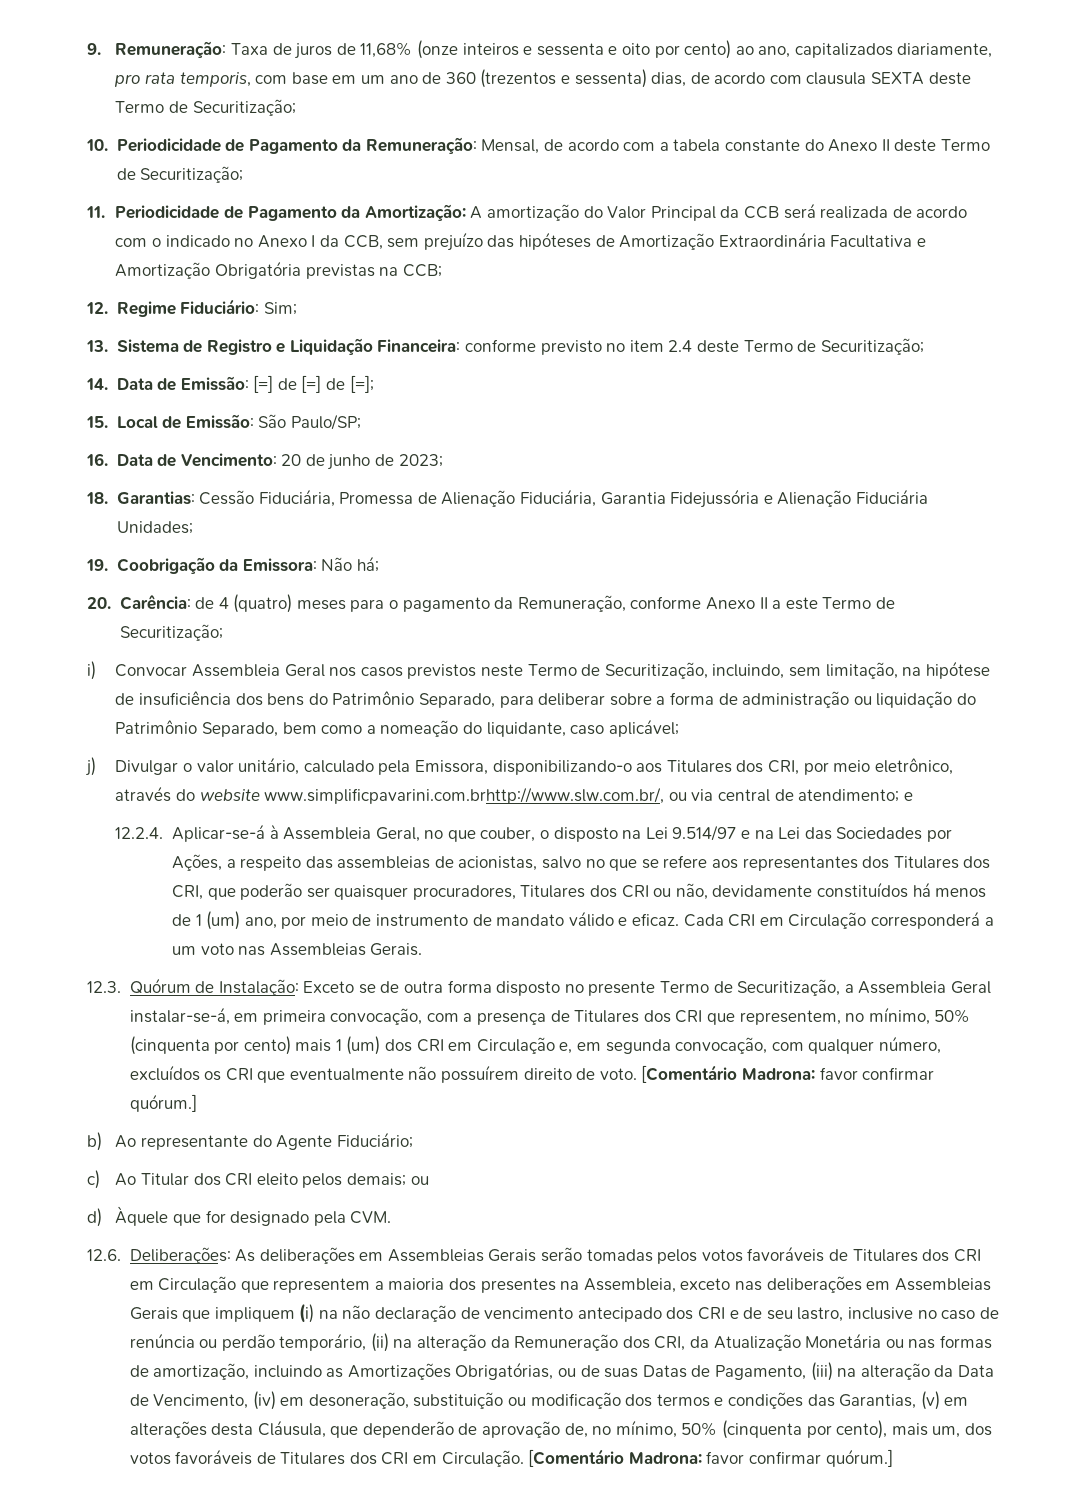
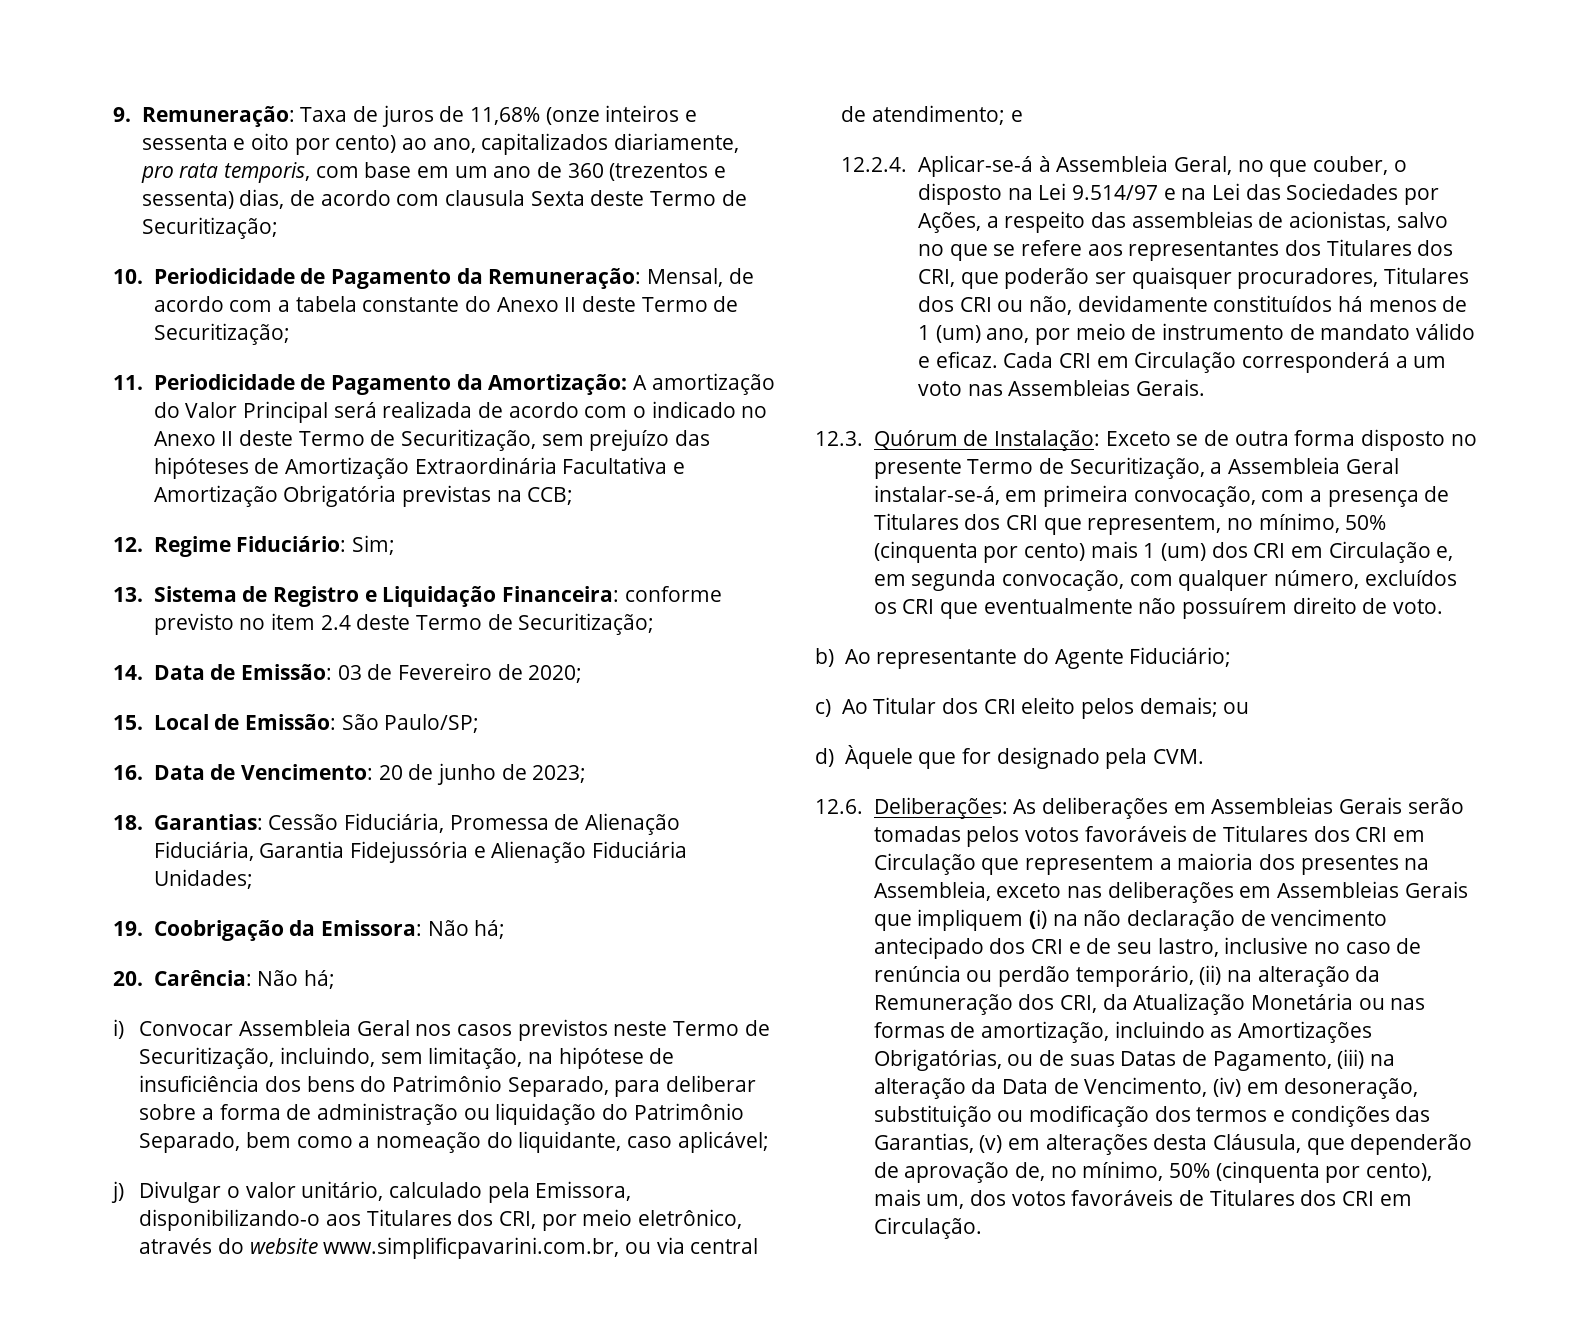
[871,72,925,85] SEXTA -> [530,191,585,206] Sexta
[720,206,779,219] da CCB -> (328, 412) none
[311,235,383,250] I da CCB, -> [221,429,536,451] II deste Termo de Securitização,
[253,375,374,393] [=] de [=] de [=]; -> [337,663,583,683] 03 de Fevereiro de 2020;
[195,594,895,613] [119,624,223,641] de 4 (quatro) meses para o pagamento da Remuneração, conforme Anexo II a este Termo de Securitização; -> [257,970,335,989] Não há;
[264,787,665,804] www.simplificpavarini.com.brhttp://www.slw.com.br/, -> [323,1237,620,1259] www.simplificpavarini.com.br,
[641,1065,935,1083] [129,1094,197,1112] [Comentário Madrona: favor confirmar quórum.] -> (1443, 606) none
[528,1449,893,1467] [Comentário Madrona: favor confirmar quórum.] -> (982, 1228) none

